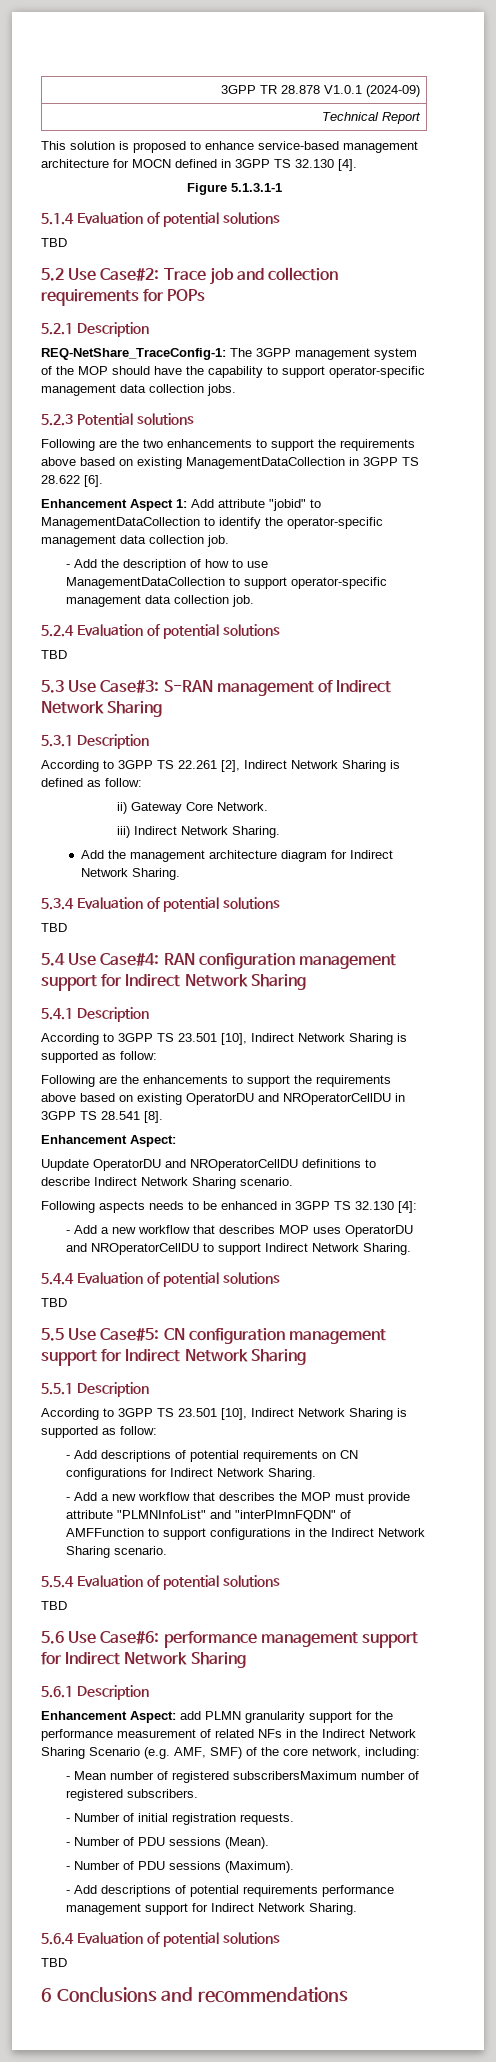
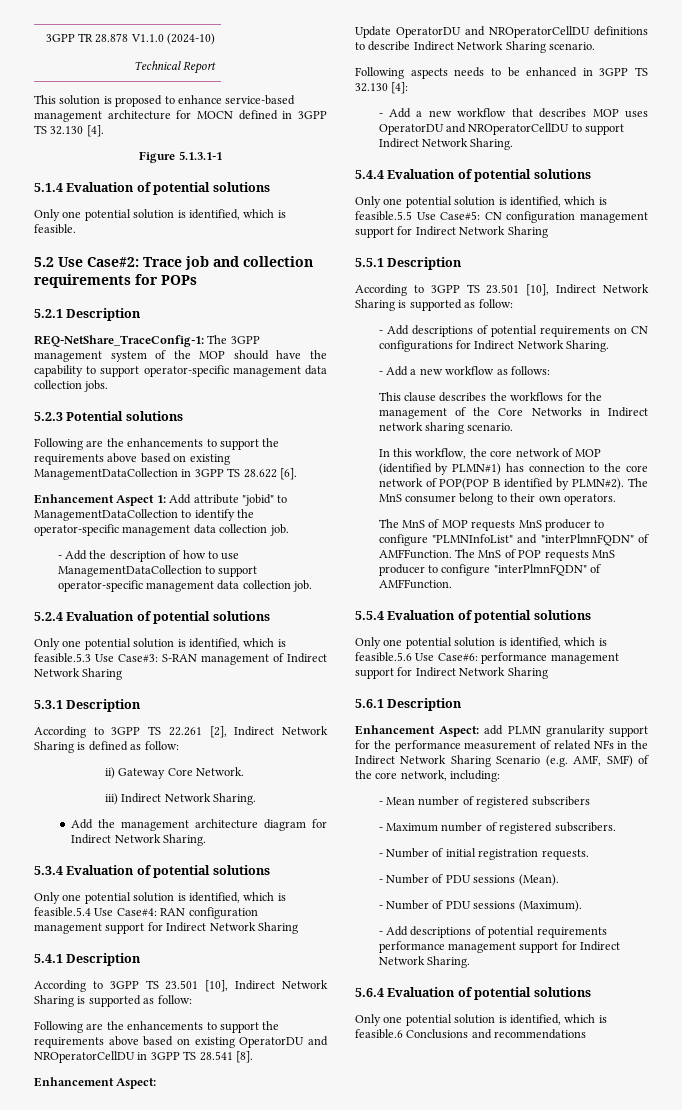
[324,85,421,97] V1.0.1 (2024-09) -> [130,33,216,45] V1.1.0 (2024-10)
[41,238,67,247] TBD -> [34,209,286,221] [34,224,76,234] Only one potential solution is identified, which is feasible.
[143,439,163,448] two -> (124, 442) none
[41,650,67,659] [41,680,64,693] TBD // 5.3 -> [34,638,286,650] [34,653,91,663] Only one potential solution is identified, which is feasible.5.3
[41,923,67,932] [41,953,65,966] TBD // 5.4 -> [34,892,286,904] [34,907,91,917] Only one potential solution is identified, which is feasible.5.4
[41,1159,89,1171] Uupdate -> [355,26,391,38] Update
[41,1298,67,1307] [41,1328,64,1341] TBD // 5.5 -> [355,196,607,208] [355,211,412,221] Only one potential solution is identified, which is feasible.5.5
[193,1492,411,1504] [66,1510,352,1522] [66,1528,426,1540] [66,1546,168,1558] that describes the MOP must provide attribute "PLMNInfoList" and "interPlmnFQDN" of AMFFunction to support configurations in the Indirect Network Sharing scenario. -> [496,366,550,375] [378,392,602,402] [378,407,648,419] [378,422,514,434] [378,448,602,459] [378,463,648,475] [378,478,648,490] [378,493,616,505] [378,519,605,531] [378,534,649,546] [378,549,615,561] [378,564,602,576] [378,579,452,589] as follows: // This clause describes the workflows for the management of the Core Networks in Indirect network sharing scenario. // In this workflow, the core network of MOP (identified by PLMN#1) has connection to the core network of POP(POP B identified by PLMN#2). The MnS consumer belong to their own operators. // The MnS of MOP requests MnS producer to configure "PLMNInfoList" and "interPlmnFQDN" of AMFFunction. The MnS of POP requests MnS producer to configure "interPlmnFQDN" of AMFFunction.
[41,1601,67,1610] [41,1631,64,1644] TBD // 5.6 -> [355,637,607,649] [355,652,412,662] Only one potential solution is identified, which is feasible.5.6
[233,1771,358,1780] subscribersMaximum -> [531,796,590,806] [378,823,439,832] subscribers // - Maximum
[41,1958,67,1967] [41,1988,52,2002] TBD // 6 -> [355,1014,607,1026] [355,1029,403,1039] Only one potential solution is identified, which is feasible.6

